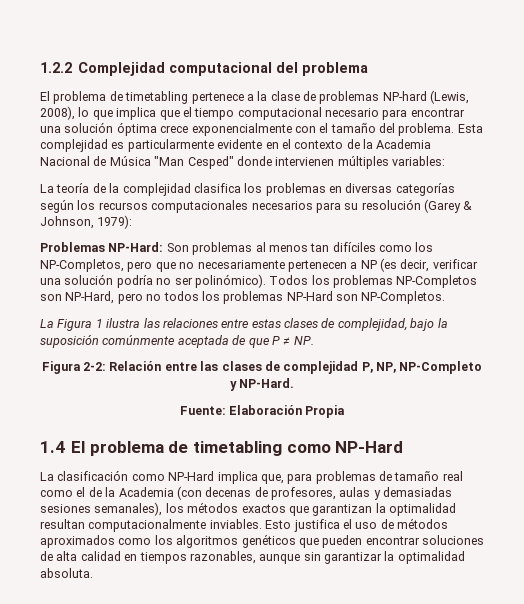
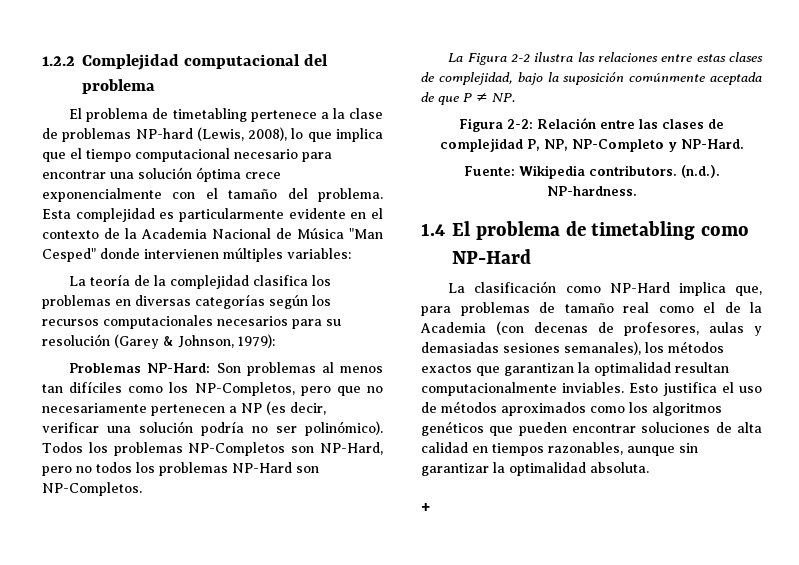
[95,319,103,328] 1 -> [510,54,530,62] 2-2
[229,405,346,418] Elaboración Propia -> [518,165,720,179] [546,186,637,196] Wikipedia contributors. (n.d.). NP-hardness.
(93, 573) none -> [421,503,430,513] // +

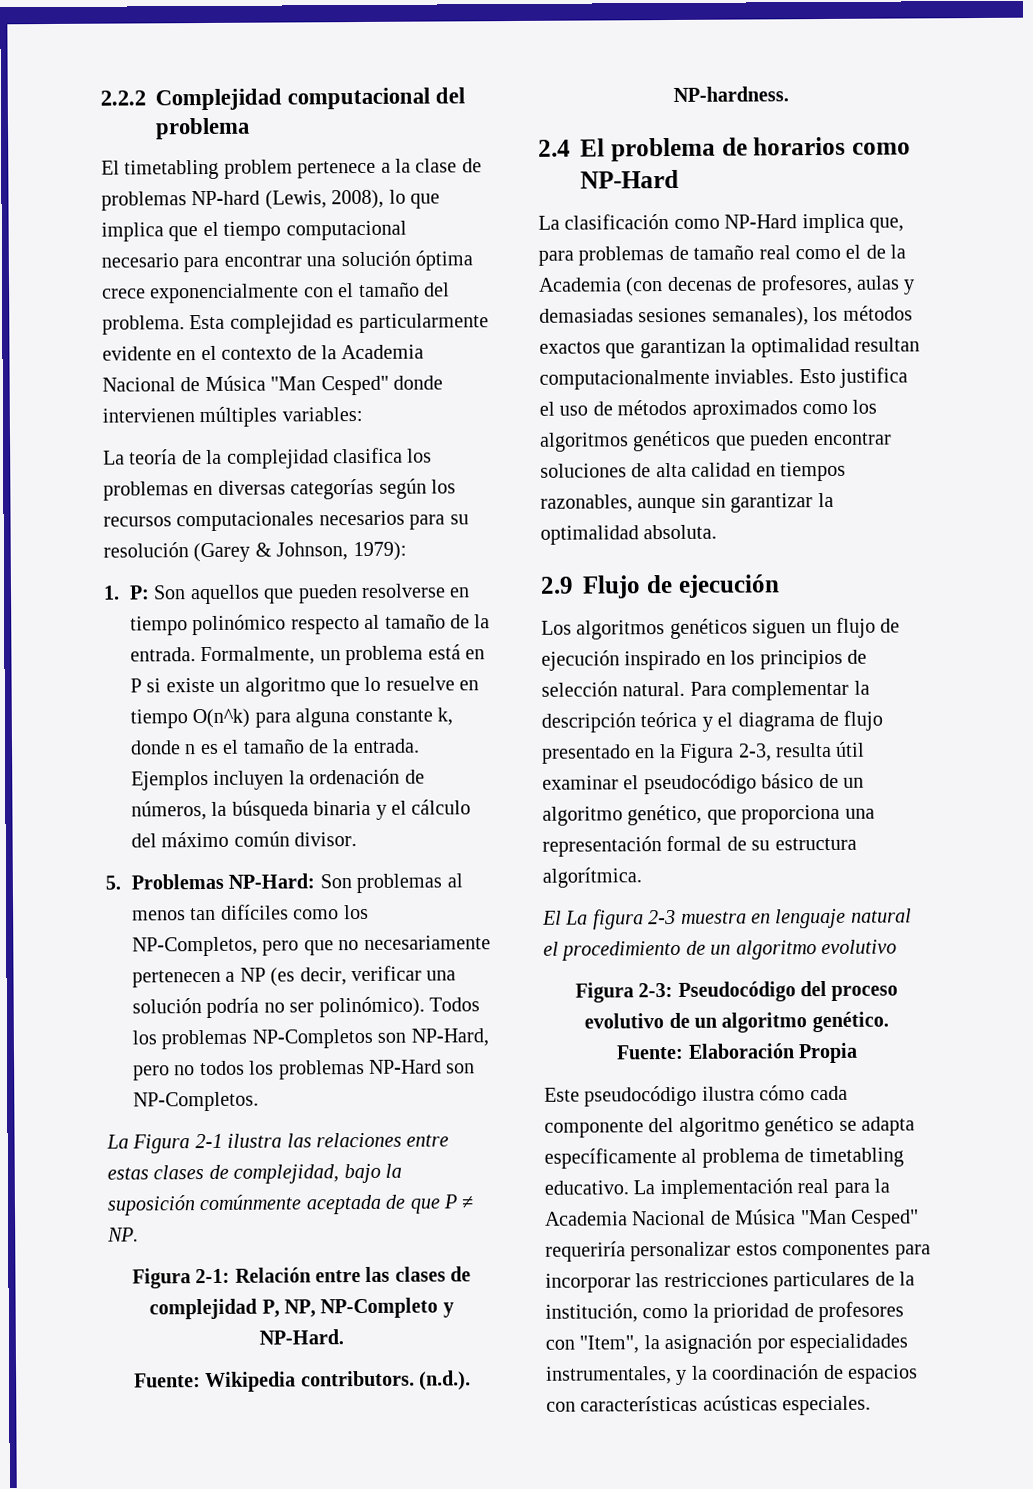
[42,56,75,66] 1.2.2 -> [100,90,146,106] 2.2.2
[86,108,247,122] problema de timetabling -> [124,159,293,180] timetabling problem
(275, 341) none -> [103,583,471,605] [130,613,491,636] [130,644,486,666] [130,676,480,697] [130,707,454,729] [130,738,420,755] [131,768,425,791] [131,799,472,821] [131,831,358,848] [105,875,121,890] 1. P: Son aquellos que pueden resolverse en tiempo polinómico respecto al tamaño de la entrada. Formalmente, un problema está en P si existe un algoritmo que lo resuelve en tiempo O(n^k) para alguna constante k, donde n es el tamaño de la entrada. Ejemplos incluyen la ordenación de números, la búsqueda binaria y el cálculo del máximo común divisor. // 5.
[510,54,530,62] 2-2 -> [194,1133,223,1149] 2-1
[507,119,533,129] 2-2: -> [195,1268,231,1284] 2-1:
[421,221,696,240] 1.4 El problema de timetabling -> [538,136,847,162] 2.4 El problema de horarios
[421,503,430,513] + -> [540,574,780,599] [541,617,901,640] [541,649,867,671] [541,680,870,701] [541,710,884,733] [542,741,866,764] [542,773,864,795] [542,804,875,826] [542,835,857,857] [542,867,642,888] [542,908,912,930] [543,939,897,961] [574,981,899,1003] [584,1011,889,1033] [616,1042,858,1064] [544,1085,848,1107] [544,1115,915,1138] [544,1147,904,1169] [544,1178,890,1200] [545,1209,919,1229] [545,1241,931,1262] [545,1271,915,1293] [545,1301,904,1323] [545,1333,908,1355] [546,1364,918,1385] [546,1395,872,1416] 2.9 Flujo de ejecución // Los algoritmos genéticos siguen un flujo de ejecución inspirado en los principios de selección natural. Para complementar la descripción teórica y el diagrama de flujo presentado en la Figura 2-3, resulta útil examinar el pseudocódigo básico de un algoritmo genético, que proporciona una representación formal de su estructura algorítmica. // El La figura 2-3 muestra en lenguaje natural el procedimiento de un algoritmo evolutivo // Figura 2-3: Pseudocódigo del proceso evolutivo de un algoritmo genético. // Fuente: Elaboración Propia // Este pseudocódigo ilustra cómo cada componente del algoritmo genético se adapta específicamente al problema de timetabling educativo. La implementación real para la Academia Nacional de Música "Man Cesped" requeriría personalizar estos componentes para incorporar las restricciones particulares de la institución, como la prioridad de profesores con "Item", la asignación por especialidades instrumentales, y la coordinación de espacios con características acústicas especiales.

